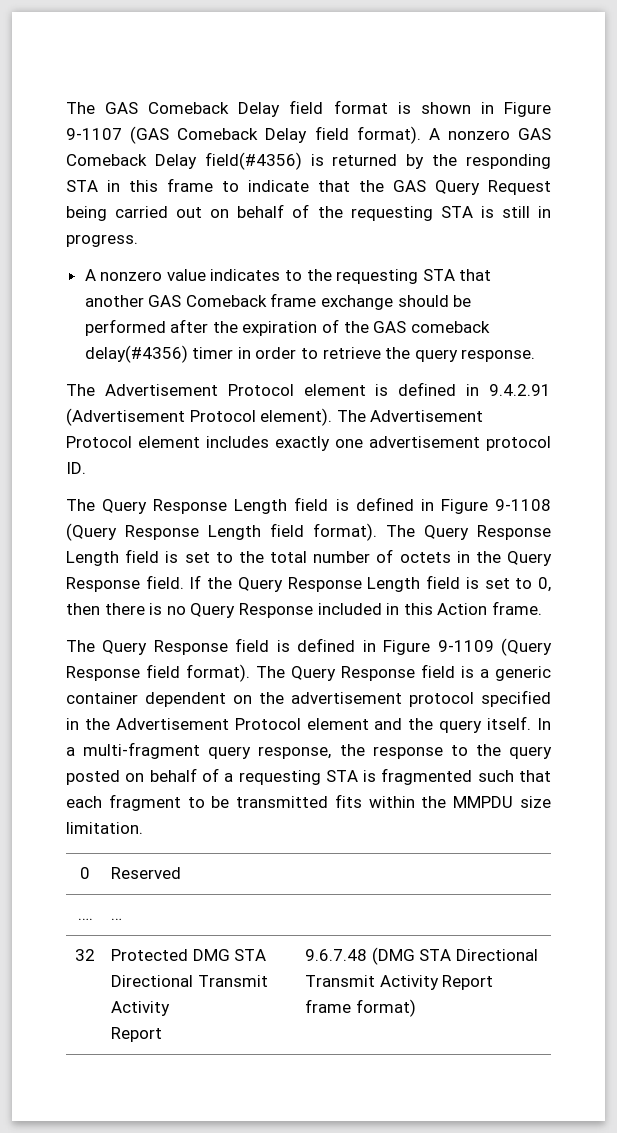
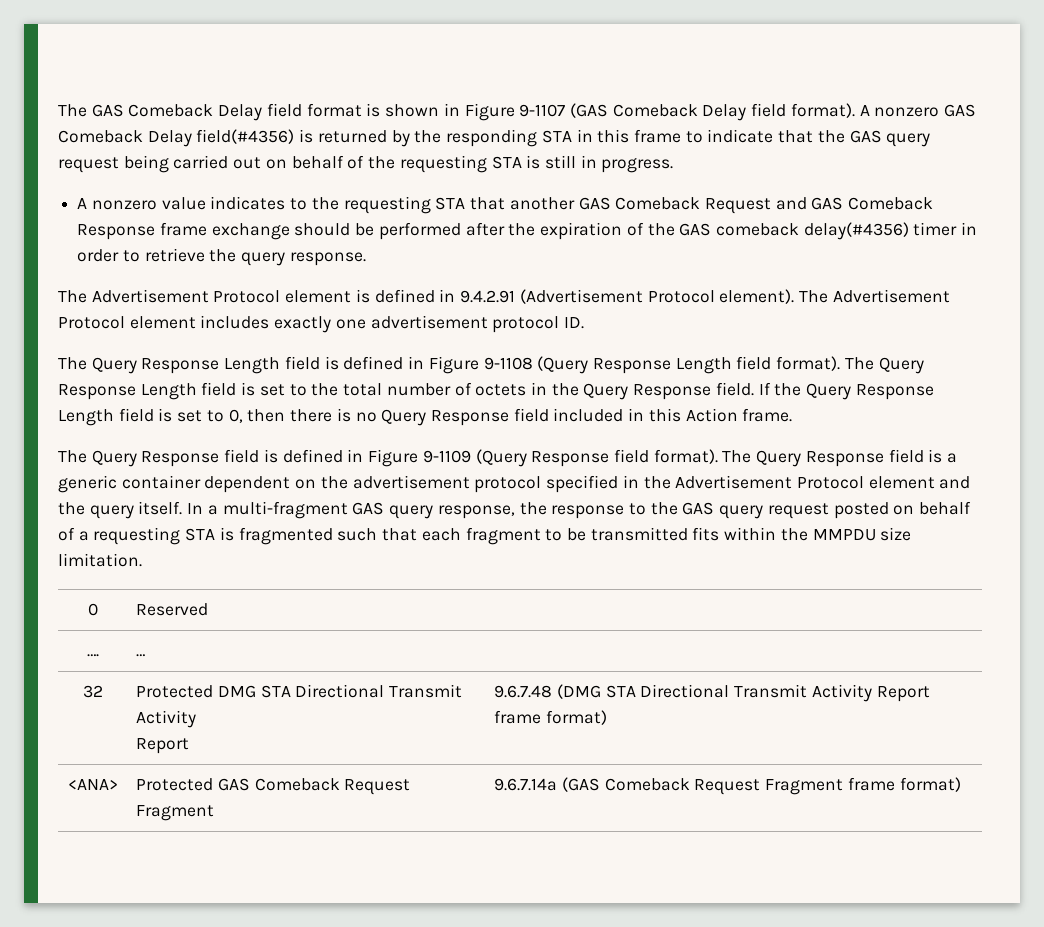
[435,180,551,195] Query Request -> [886,133,931,147] [58,157,119,173] query request
(267, 301) none -> [704,197,934,214] [77,224,156,240] Request and GAS Comeback Response
(313, 610) none -> [513,408,549,422] field
(201, 750) none -> [352,502,385,515] GAS
[509,746,552,759] query -> [682,502,829,519] GAS query request
(416, 1008) none -> [68,779,118,790] [136,778,411,795] [136,805,215,821] [494,777,961,795] // <ANA> | Protected GAS Comeback Request Fragment | 9.6.7.14a (GAS Comeback Request Fragment frame format)

